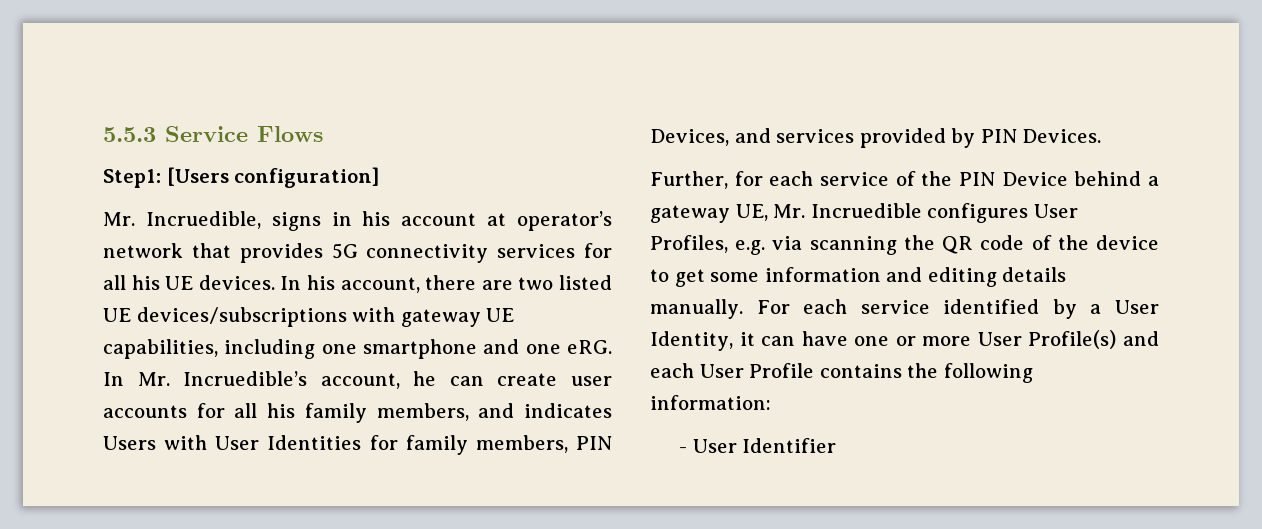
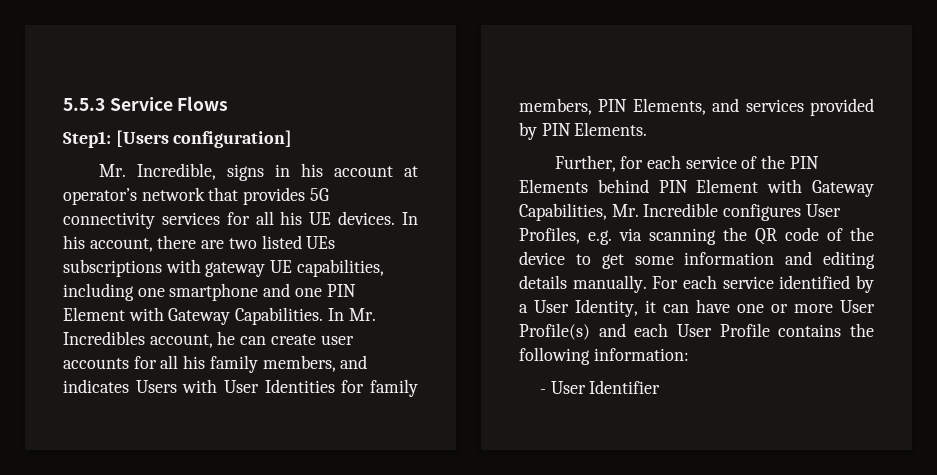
[145,211,261,229] Incruedible, -> [136,163,216,180] Incredible,
[103,307,347,327] UE devices/subscriptions -> [306,236,336,249] [63,259,162,277] UEs subscriptions
[567,340,612,354] eRG. -> [326,284,356,297] [63,307,324,325] PIN Element with Gateway Capabilities.
[183,371,308,386] Incruedible’s -> [63,331,145,345] Incredibles
[650,129,729,146] Devices, -> [632,98,706,115] Elements,
[1022,129,1102,143] Devices. -> [574,122,648,136] Elements.
[1001,171,1159,186] [650,203,922,223] Device behind a gateway UE, Mr. Incruedible -> [519,179,874,197] [519,203,719,221] Elements behind PIN Element with Gateway Capabilities, Mr. Incredible

